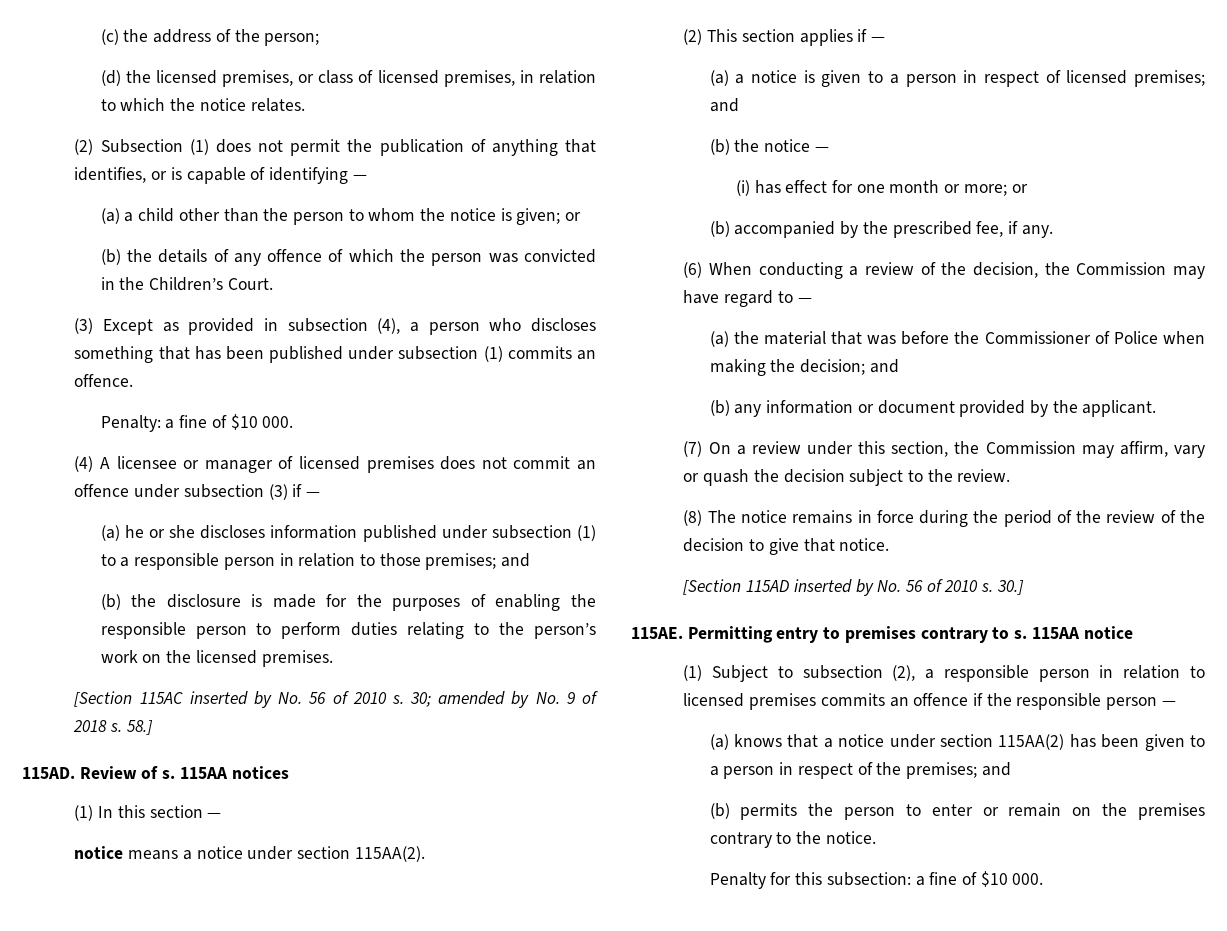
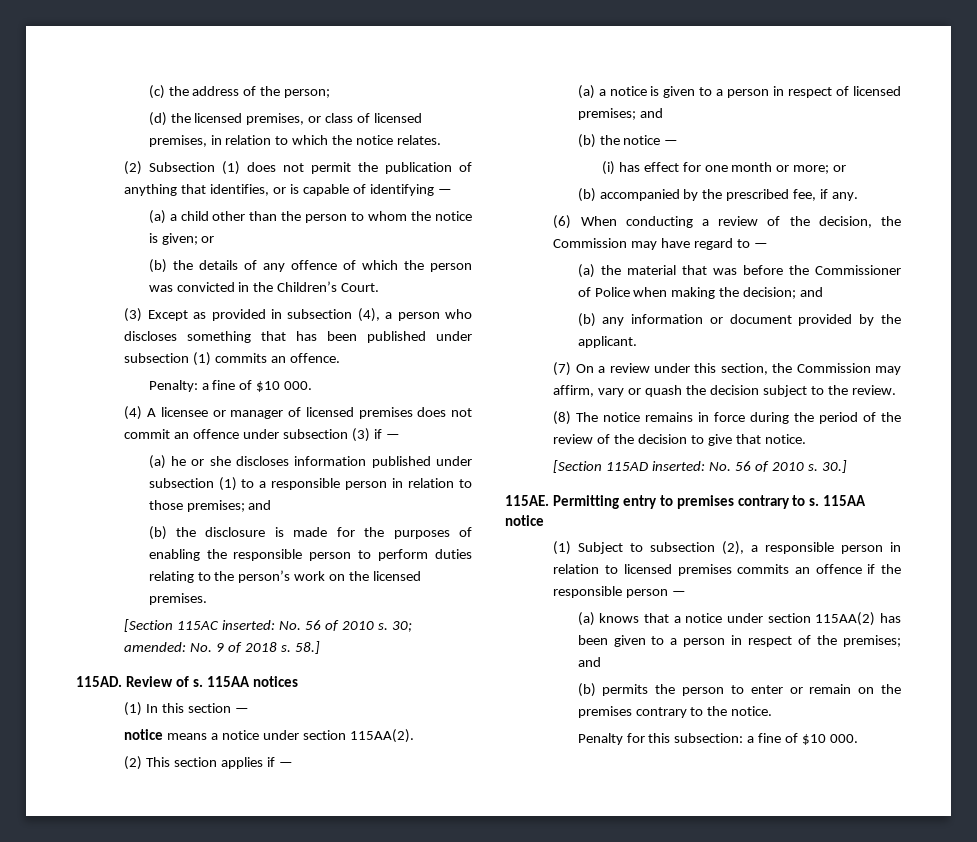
[189,691,272,708] inserted by -> [222,620,276,630] inserted:
[438,691,530,708] amended by -> [124,642,187,652] amended:
[793,579,874,596] inserted by -> [652,461,706,471] inserted:

